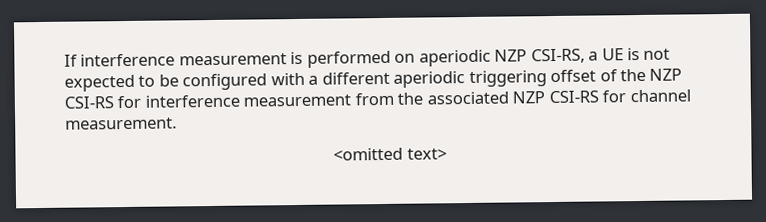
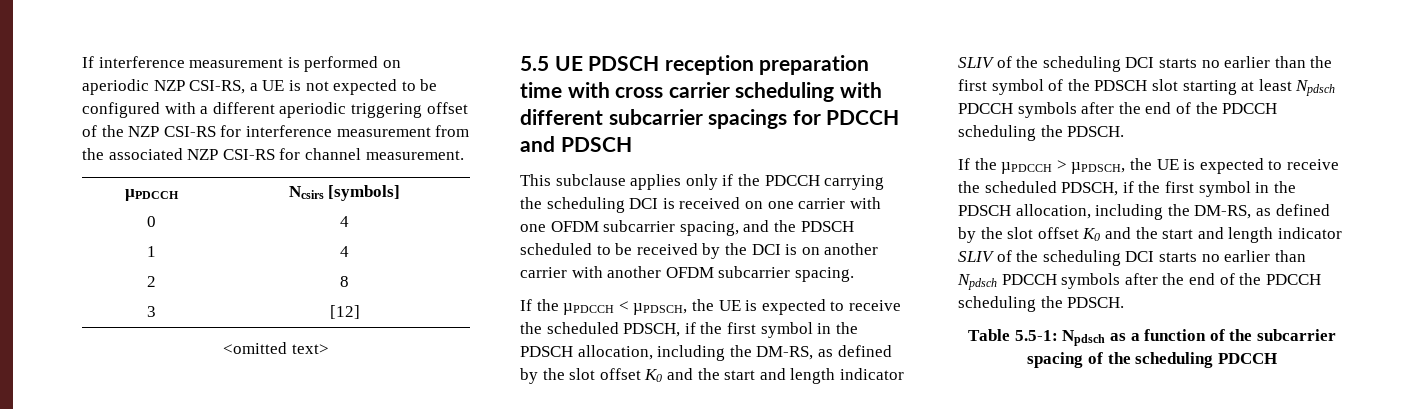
[333,147,447,161] // <omitted text> -> [124,189,179,201] [288,185,401,201] [146,216,156,227] [340,216,349,227] [146,246,156,257] [340,246,349,257] [146,276,156,287] [340,276,349,287] [146,306,156,317] [329,305,360,319] [223,342,329,354] [520,55,870,75] [520,82,882,102] [520,109,900,129] [520,136,632,152] [520,174,885,190] [520,197,881,213] [520,220,854,236] [520,243,879,259] [520,266,854,282] [520,299,901,315] [520,322,858,338] [520,345,892,361] [520,368,904,384] [958,56,1333,72] [958,79,1336,96] [958,102,1278,118] [958,125,1125,141] [958,158,1339,174] [958,181,1296,197] [958,204,1330,220] [958,227,1342,243] [958,250,1306,266] [957,273,1321,290] [958,296,1125,312] [968,329,1336,346] [1027,352,1277,368] // µPDCCH | Ncsirs [symbols] // 0 | 4 // 1 | 4 // 2 | 8 // 3 | [12] // <omitted text> // 5.5 UE PDSCH reception preparation time with cross carrier scheduling with different subcarrier spacings for PDCCH and PDSCH // This subclause applies only if the PDCCH carrying the scheduling DCI is received on one carrier with one OFDM subcarrier spacing, and the PDSCH scheduled to be received by the DCI is on another carrier with another OFDM subcarrier spacing. // If the µPDCCH < µPDSCH, the UE is expected to receive the scheduled PDSCH, if the first symbol in the PDSCH allocation, including the DM-RS, as defined by the slot offset K0 and the start and length indicator SLIV of the scheduling DCI starts no earlier than the first symbol of the PDSCH slot starting at least Npdsch PDCCH symbols after the end of the PDCCH scheduling the PDSCH. // If the µPDCCH > µPDSCH, the UE is expected to receive the scheduled PDSCH, if the first symbol in the PDSCH allocation, including the DM-RS, as defined by the slot offset K0 and the start and length indicator SLIV of the scheduling DCI starts no earlier than Npdsch PDCCH symbols after the end of the PDCCH scheduling the PDSCH. // Table 5.5-1: Npdsch as a function of the subcarrier spacing of the scheduling PDCCH

